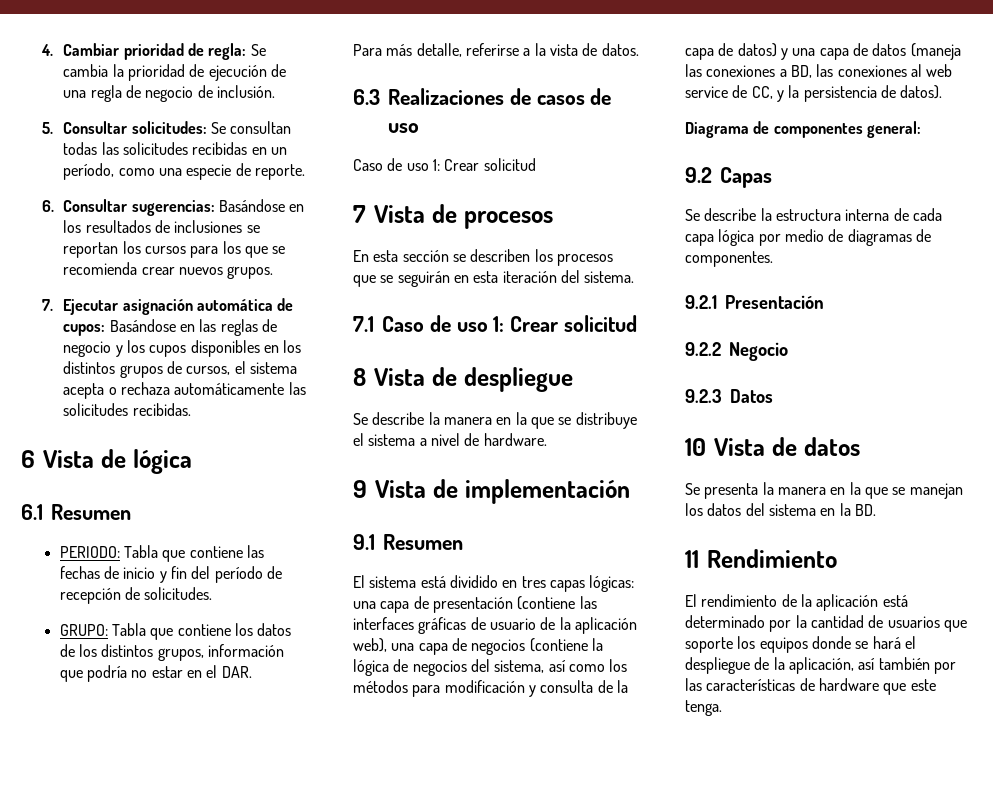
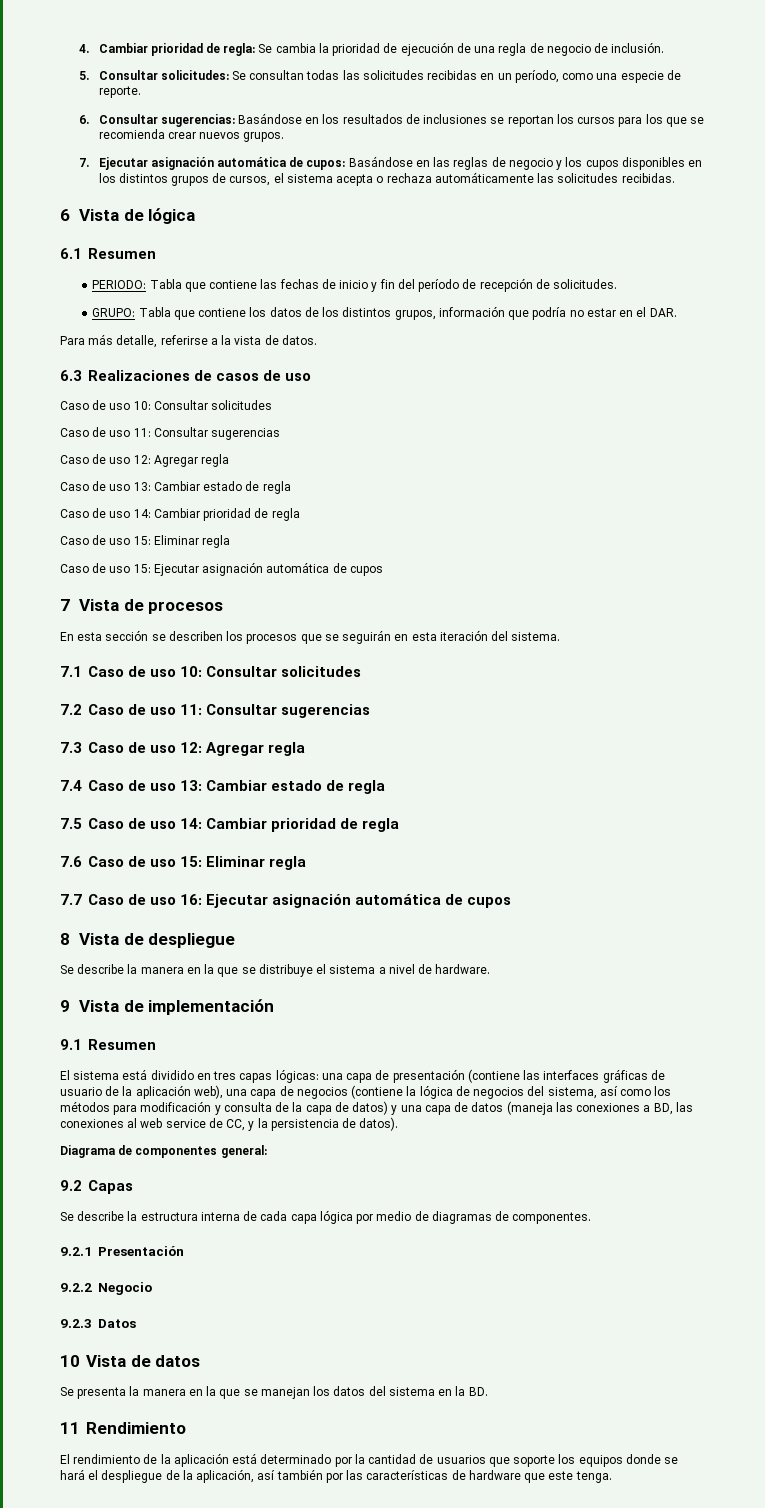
[432,158,536,171] 1: Crear solicitud -> [133,400,273,410] [60,427,281,440] [60,454,230,467] [60,481,291,494] [60,508,300,521] [60,535,231,548] [60,562,383,576] 10: Consultar solicitudes // Caso de uso 11: Consultar sugerencias // Caso de uso 12: Agregar regla // Caso de uso 13: Cambiar estado de regla // Caso de uso 14: Cambiar prioridad de regla // Caso de uso 15: Eliminar regla // Caso de uso 15: Ejecutar asignación automática de cupos
[493,315,638,332] 1: Crear solicitud -> [180,666,362,677] [60,704,371,718] [60,742,306,756] [60,780,386,794] [60,818,400,832] [60,856,307,870] [60,894,512,908] 10: Consultar solicitudes // 7.2 Caso de uso 11: Consultar sugerencias // 7.3 Caso de uso 12: Agregar regla // 7.4 Caso de uso 13: Cambiar estado de regla // 7.5 Caso de uso 14: Cambiar prioridad de regla // 7.6 Caso de uso 15: Eliminar regla // 7.7 Caso de uso 16: Ejecutar asignación automática de cupos

